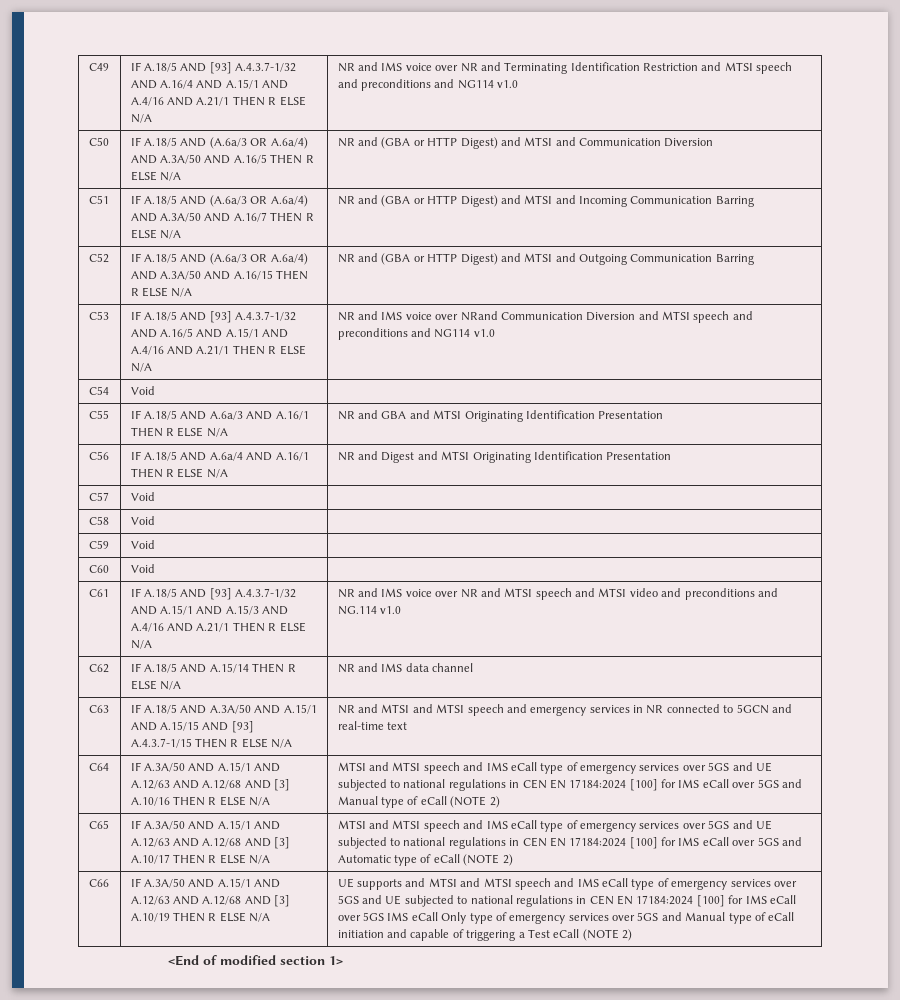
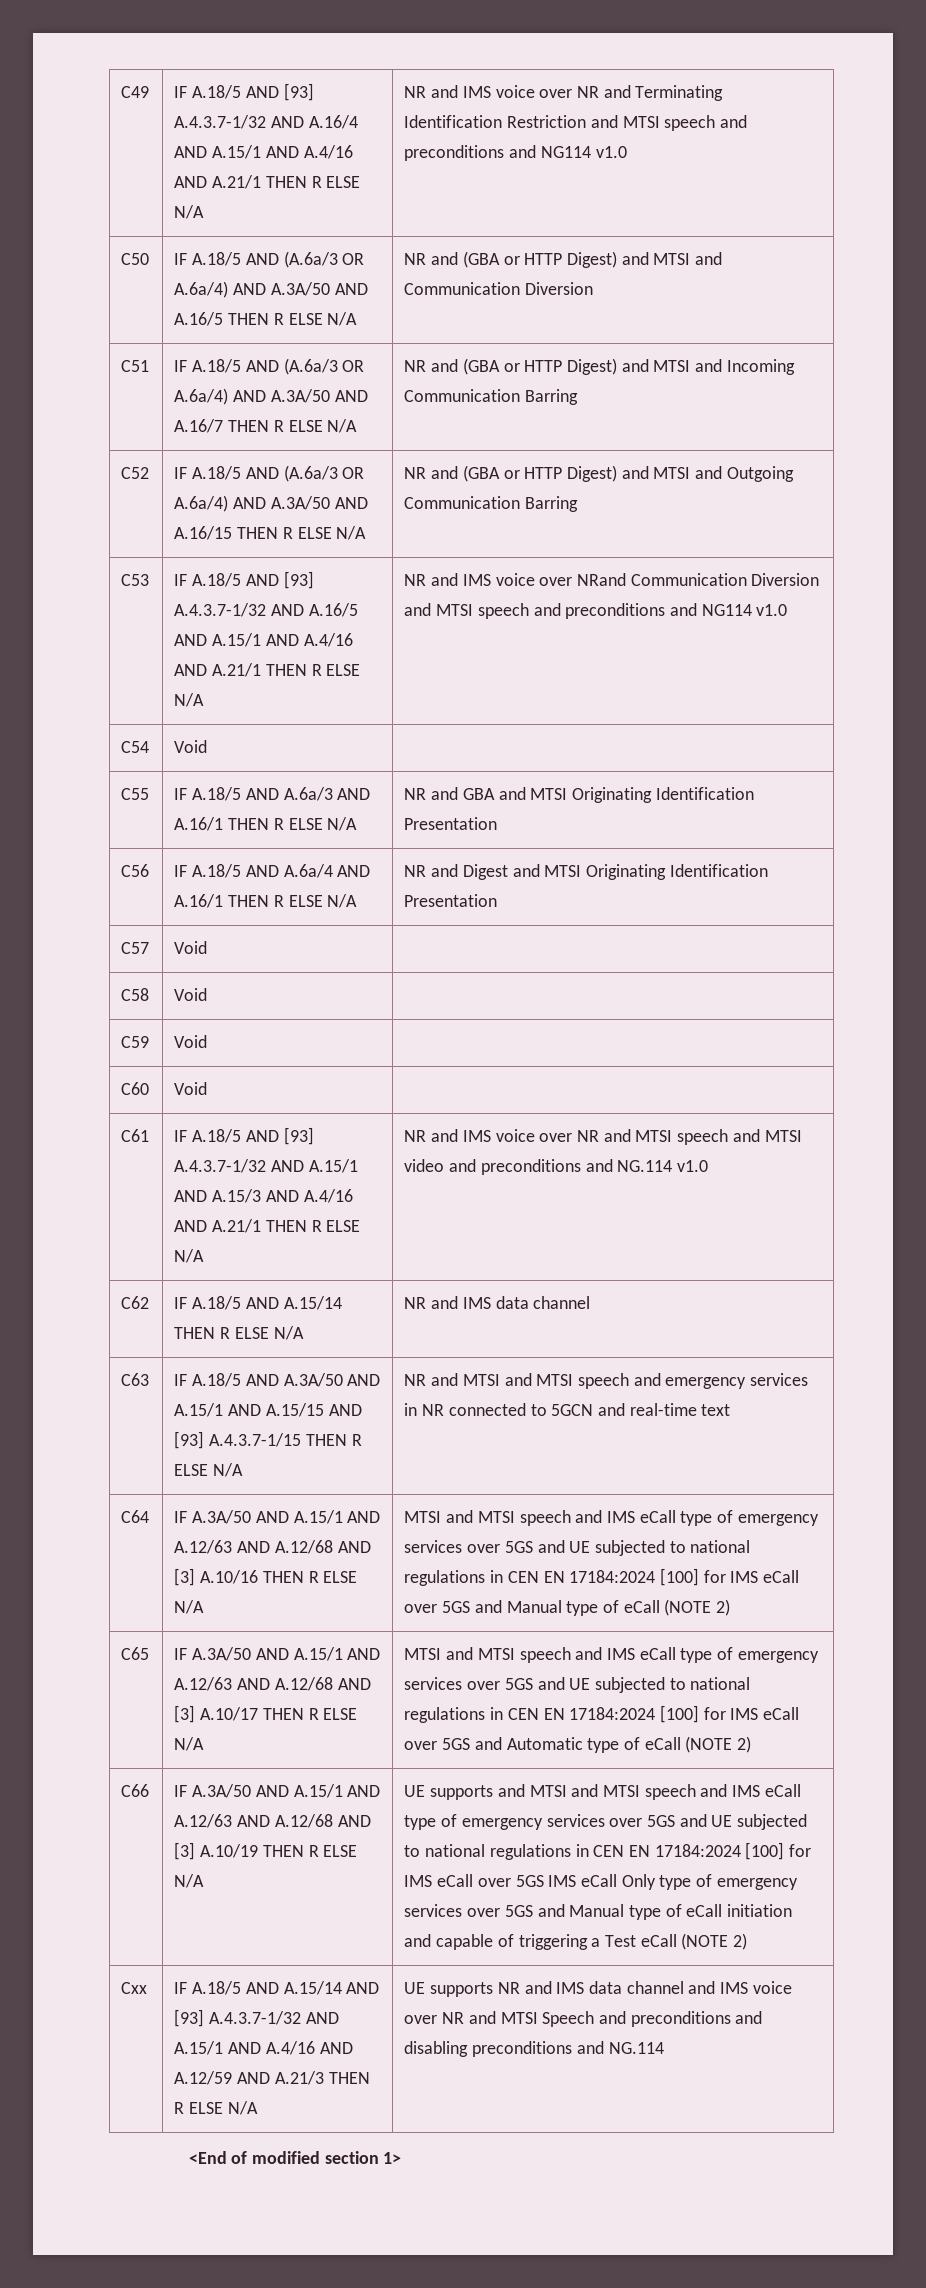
(633, 935) none -> [121,1982,148,1994] [174,1981,380,1995] [174,2009,339,2027] [174,2041,353,2055] [174,2071,370,2085] [174,2101,258,2115] [404,1981,792,1997] [404,2011,763,2027] [404,2041,664,2057] // Cxx | IF A.18/5 AND A.15/14 AND [93] A.4.3.7-1/32 AND A.15/1 AND A.4/16 AND A.12/59 AND A.21/3 THEN R ELSE N/A | UE supports NR and IMS data channel and IMS voice over NR and MTSI Speech and preconditions and disabling preconditions and NG.114

